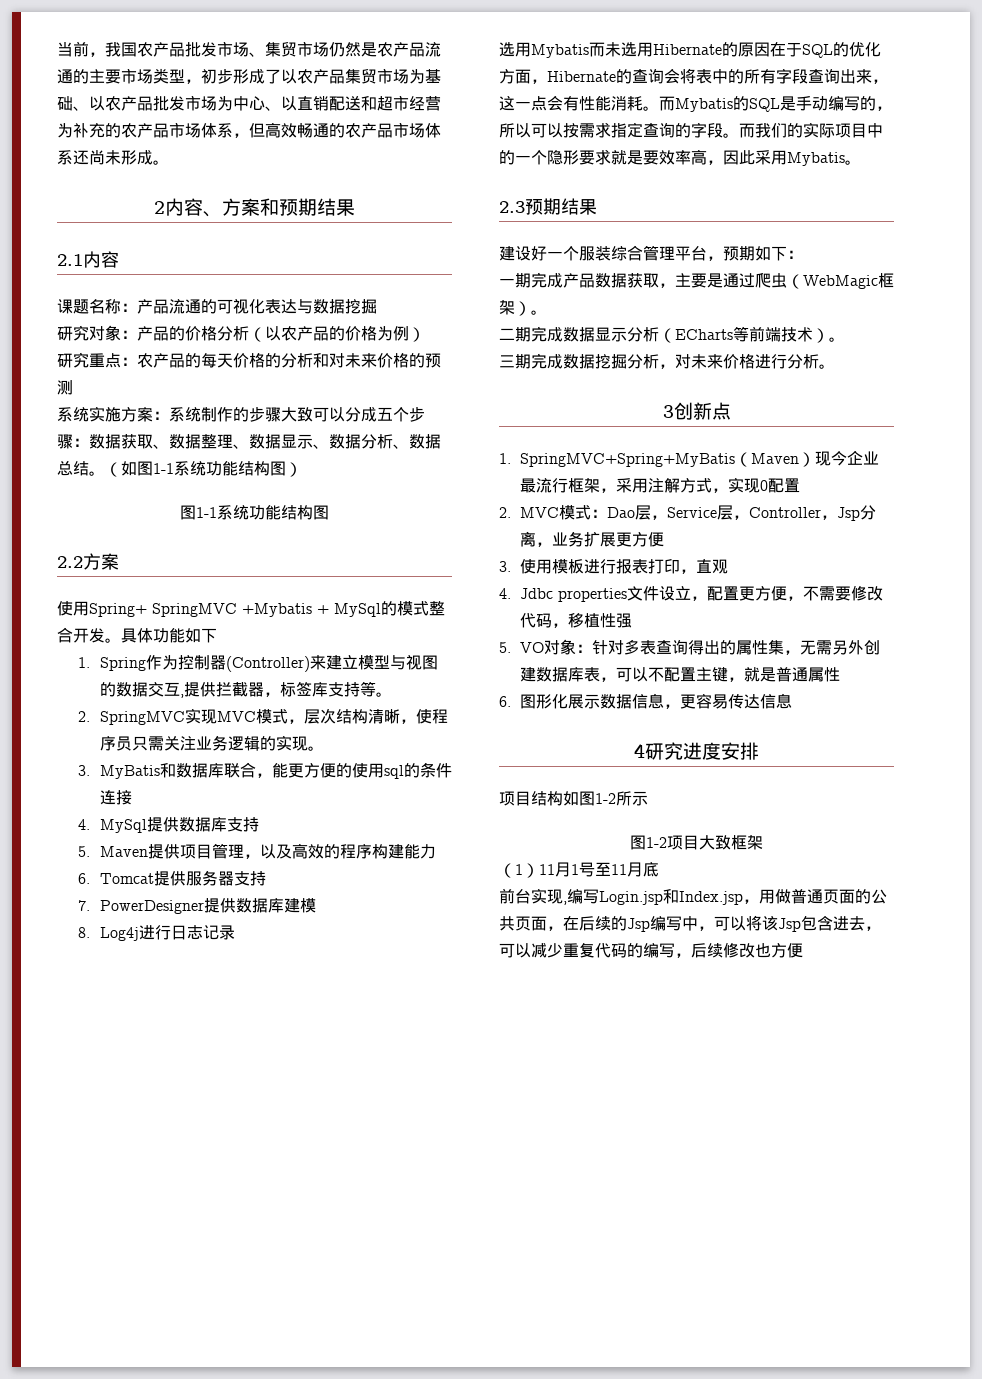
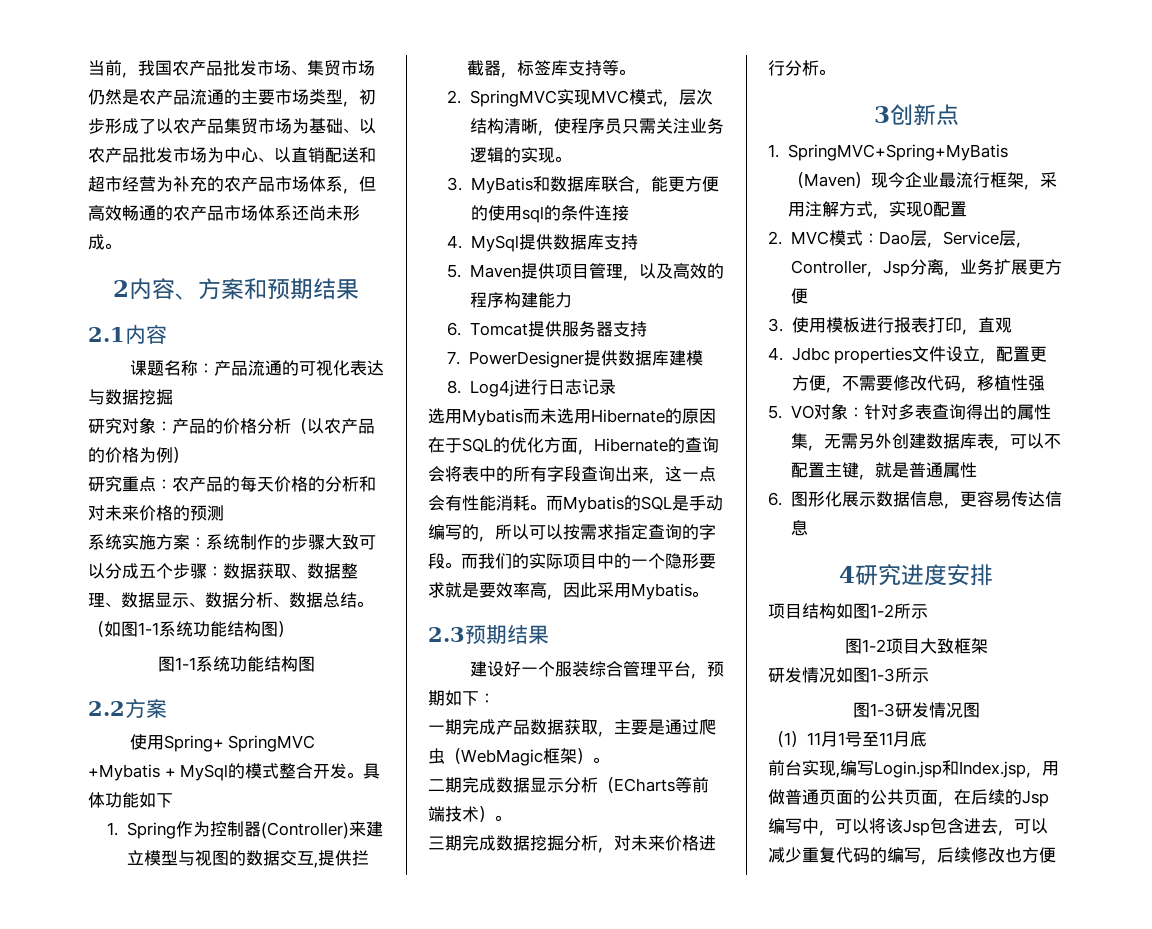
(763, 842) none -> [768,667,929,683] [852,702,980,718] // 研发情况如图1-3所示 // 图1-3研发情况图

